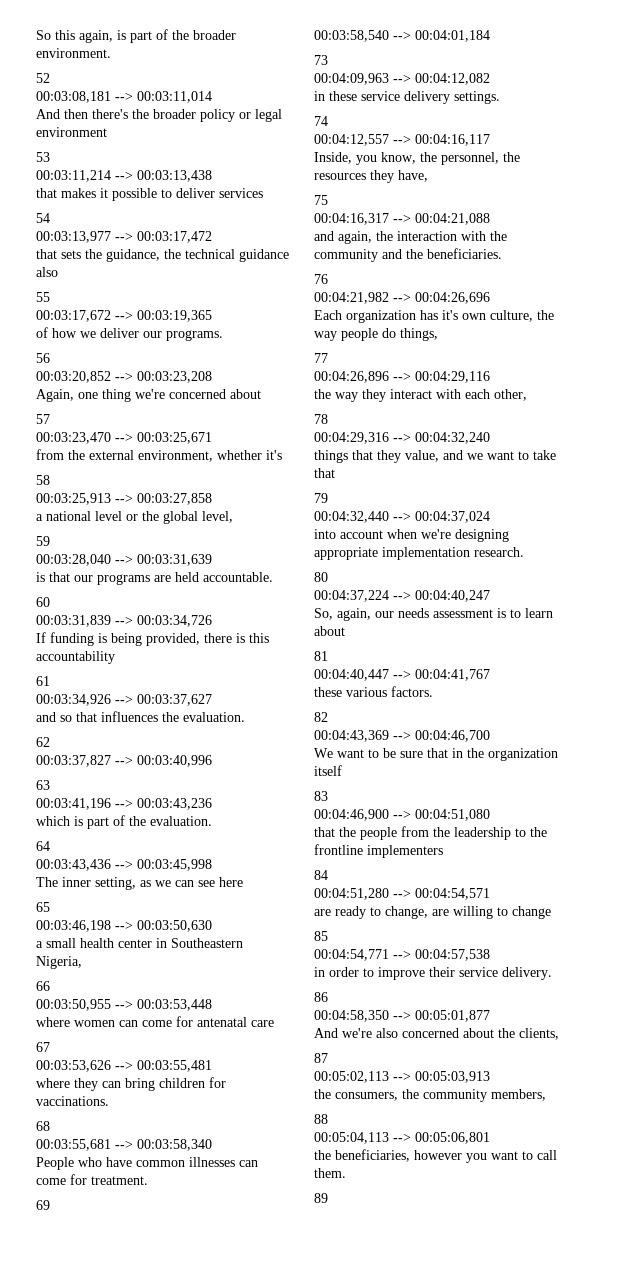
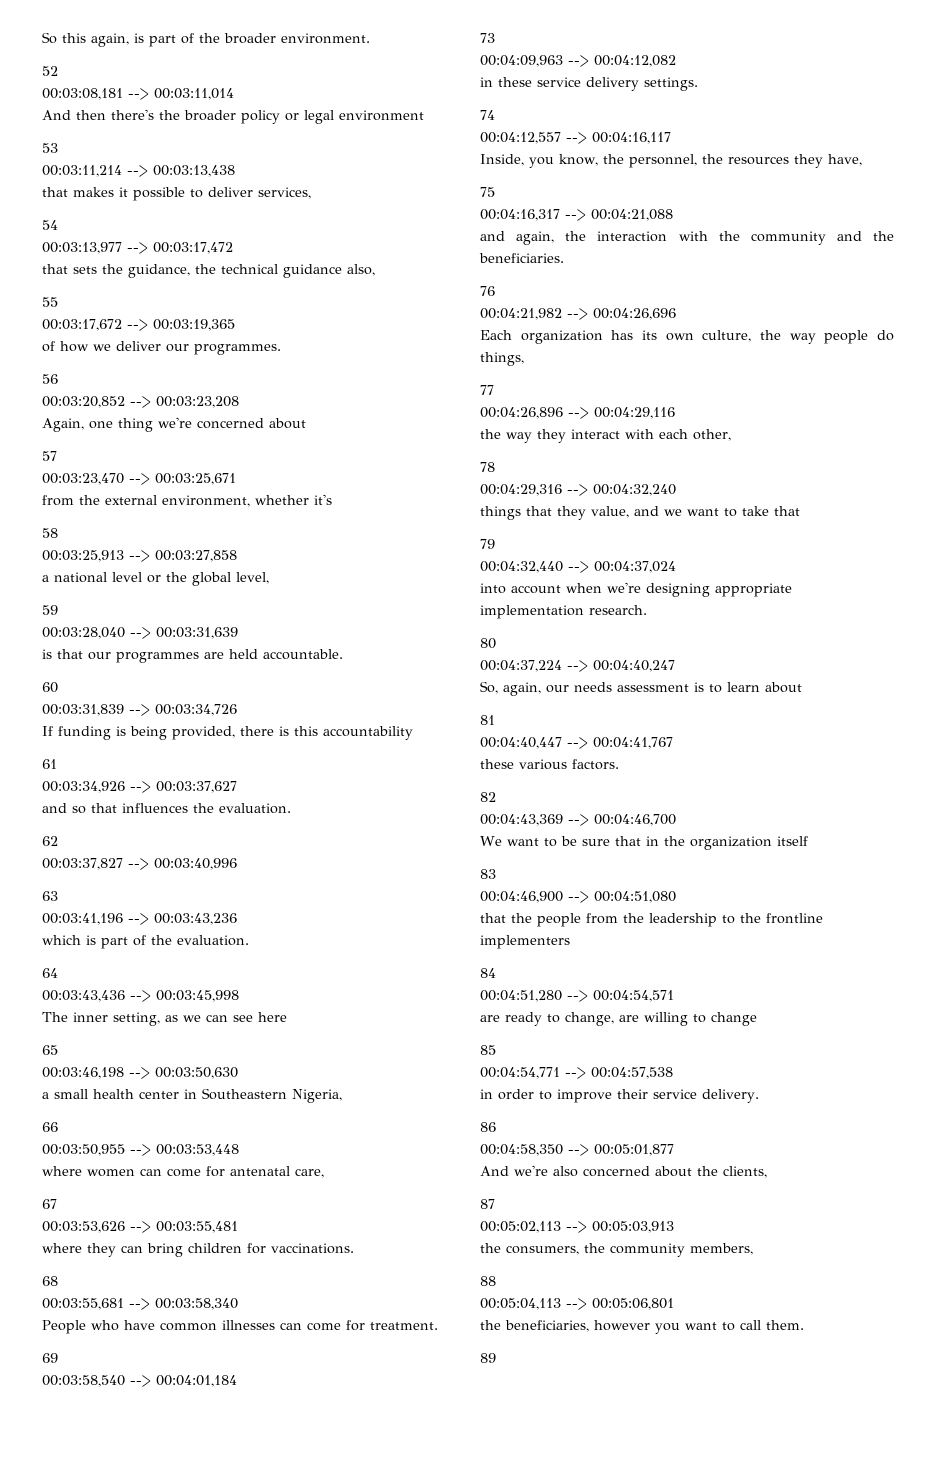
[219,188,263,198] services -> [258,187,311,199] services,
[36,267,58,277] also -> [347,264,375,276] also,
[166,330,223,341] programs. -> [194,344,281,355] programmes.
[97,574,150,585] programs -> [116,652,199,663] programmes
[251,1020,274,1027] care -> [295,1168,324,1178] care,
[442,310,458,320] it's -> [642,330,657,340] its

